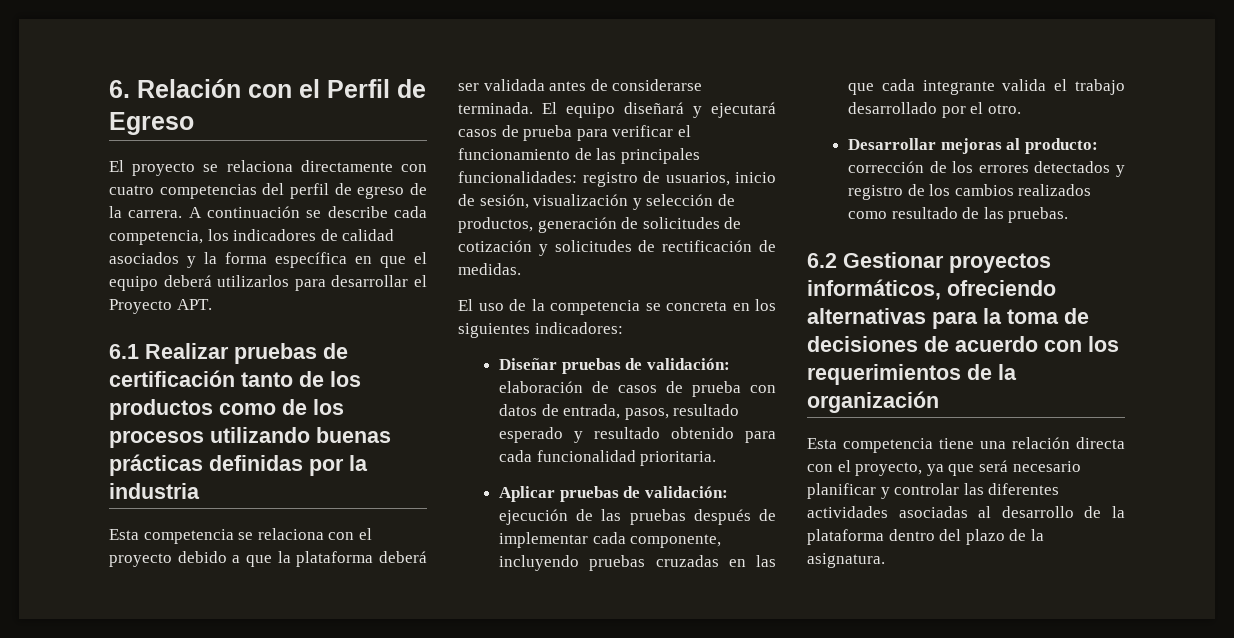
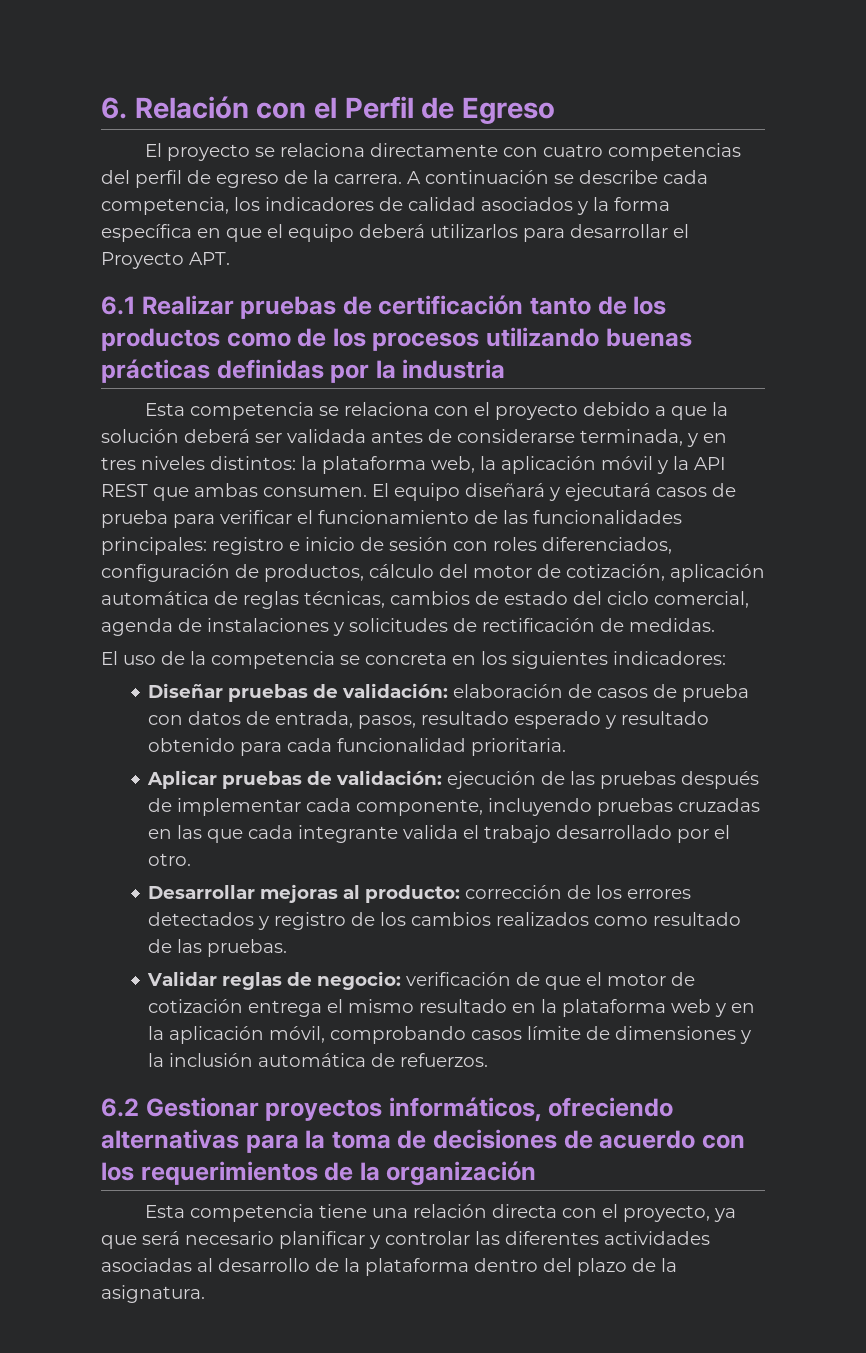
[296,551,374,567] plataforma -> [101,429,179,443] solución
[458,102,533,114] terminada. -> [580,429,727,447] [101,456,726,474] [101,483,367,501] terminada, y en tres niveles distintos: la plataforma web, la aplicación móvil y la API REST que ambas consumen.
[620,148,700,164] [458,171,776,187] [458,194,735,210] [458,217,742,233] [458,240,532,252] principales funcionalidades: registro de usuarios, inicio de sesión, visualización y selección de productos, generación de solicitudes de cotización -> [533,510,682,524] [101,537,672,555] [101,564,765,582] [101,591,749,609] [101,618,329,636] funcionalidades principales: registro e inicio de sesión con roles diferenciados, configuración de productos, cálculo del motor de cotización, aplicación automática de reglas técnicas, cambios de estado del ciclo comercial, agenda de instalaciones
(1069, 215) none -> [147,971,696,990] [148,999,756,1017] [148,1026,752,1044] [148,1053,489,1067] // Validar reglas de negocio: verificación de que el motor de cotización entrega el mismo resultado en la plataforma web y en la aplicación móvil, comprobando casos límite de dimensiones y la inclusión automática de refuerzos.

